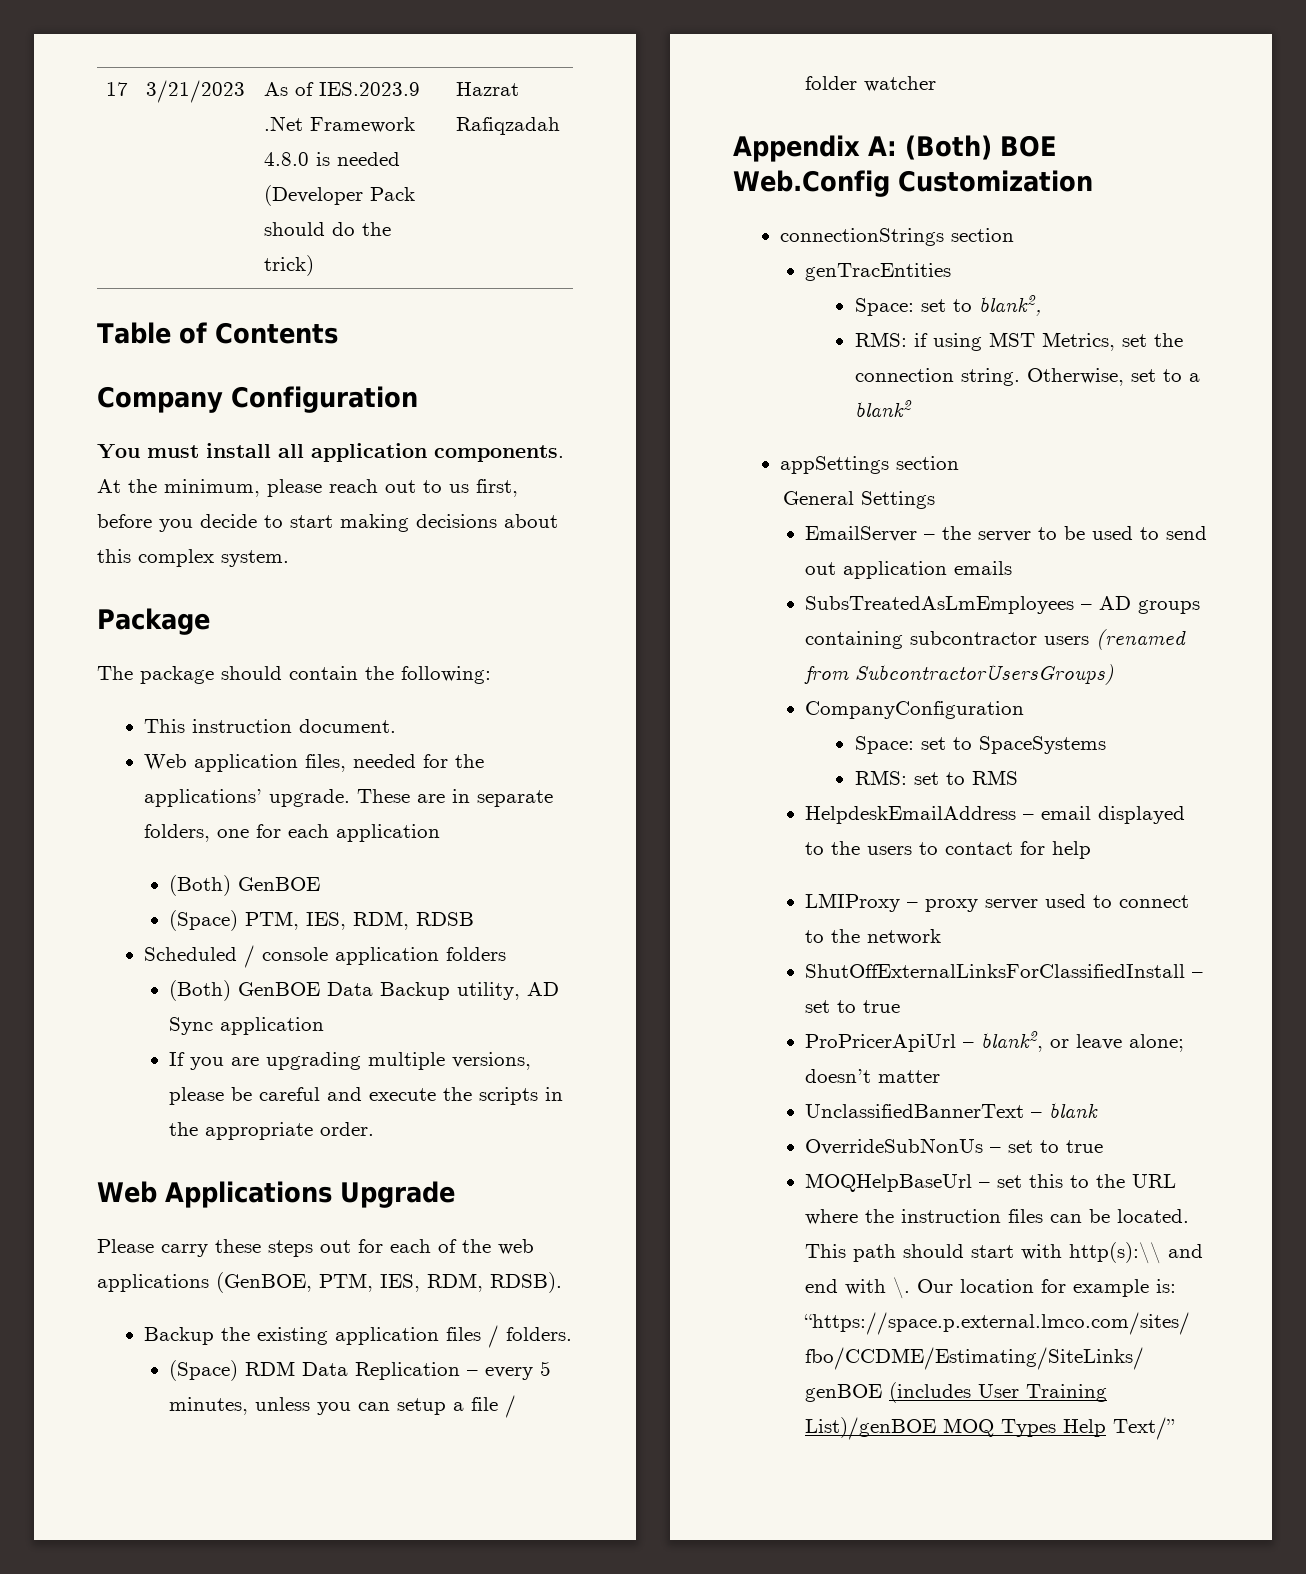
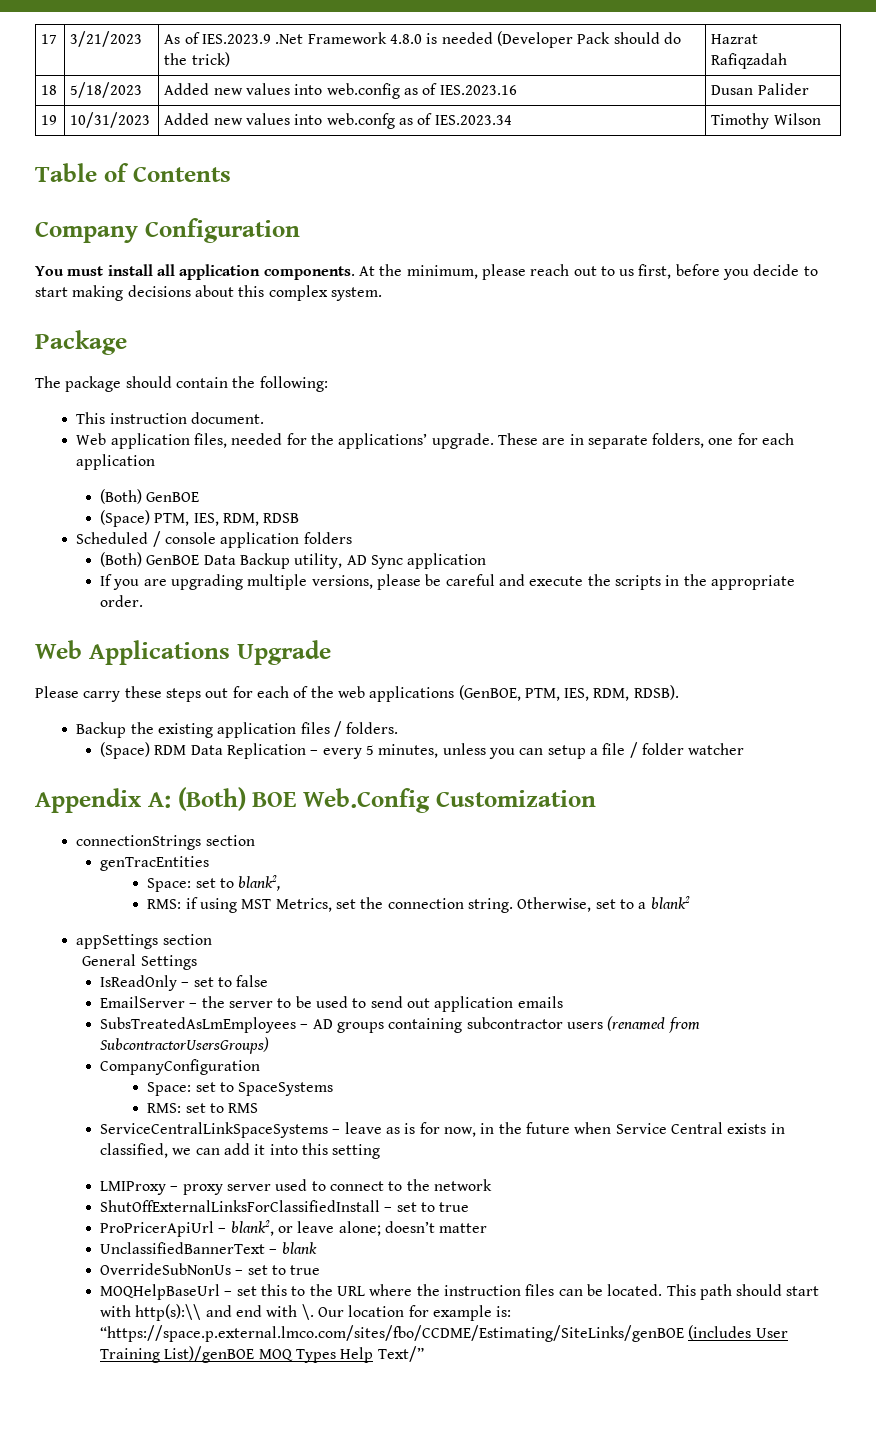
(560, 126) none -> [41,85,58,95] [70,82,143,98] [164,83,517,99] [711,83,809,95] [41,115,58,125] [70,112,151,128] [164,113,512,129] [711,113,821,129] // 18 | 5/18/2023 | Added new values into web.config as of IES.2023.16 | Dusan Palider // 19 | 10/31/2023 | Added new values into web.confg as of IES.2023.34 | Timothy Wilson
(935, 500) none -> [100,975,269,991] // IsReadOnly – set to false
[805,806,1186,824] [805,841,1092,859] HelpdeskEmailAddress – email displayed to the users to contact for help -> [100,1122,785,1138] [100,1143,381,1159] ServiceCentralLinkSpaceSystems – leave as is for now, in the future when Service Central exists in classified, we can add it into this setting

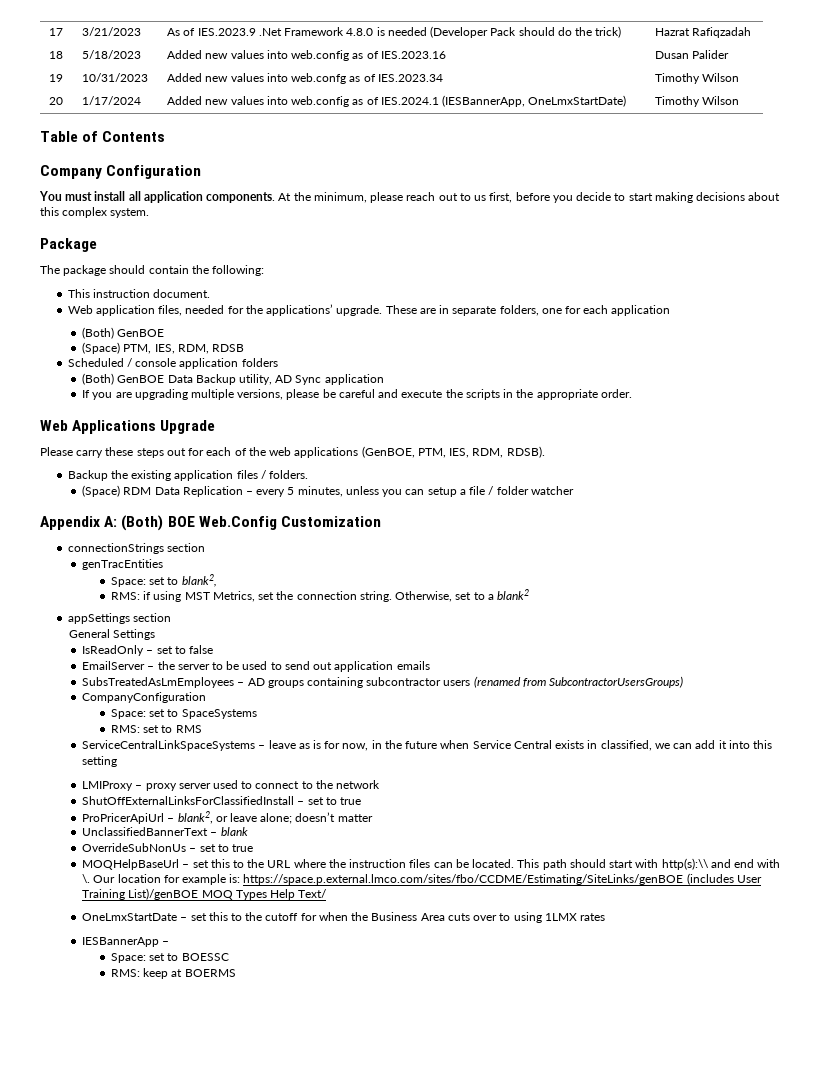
(821, 119) none -> [49,97,64,105] [82,96,142,105] [167,95,627,107] [655,96,740,107] // 20 | 1/17/2024 | Added new values into web.config as of IES.2024.1 (IESBannerApp, OneLmxStartDate) | Timothy Wilson
[100,1325,685,1342] “https://space.p.external.lmco.com/sites/fbo/CCDME/Estimating/SiteLinks/genBOE -> [243,874,684,885] https://space.p.external.lmco.com/sites/fbo/CCDME/Estimating/SiteLinks/genBOE
[377,1346,424,1362] Text/” -> [298,889,328,898] [82,912,606,923] [82,937,170,947] [110,953,229,963] [110,968,236,979] Text/ // OneLmxStartDate – set this to the cutoff for when the Business Area cuts over to using 1LMX rates // IESBannerApp – // Space: set to BOESSC // RMS: keep at BOERMS

